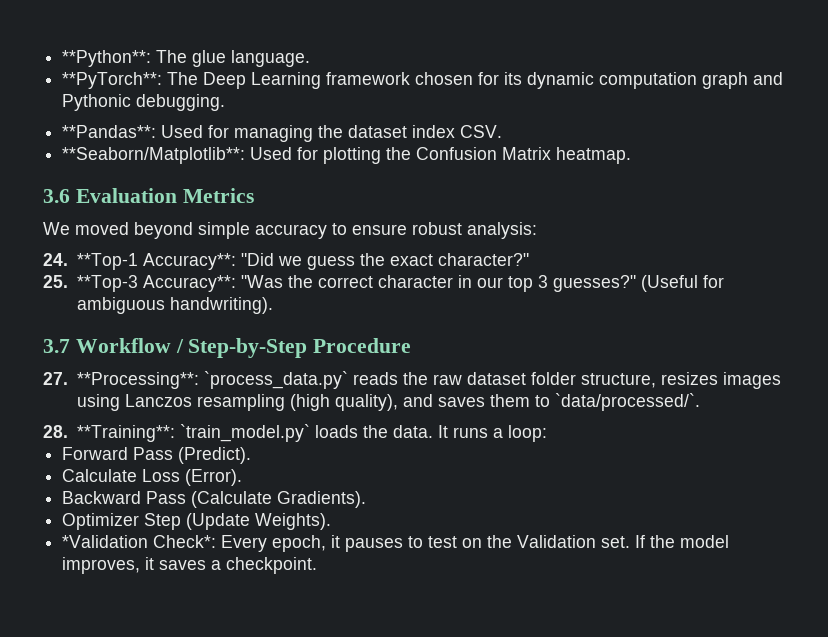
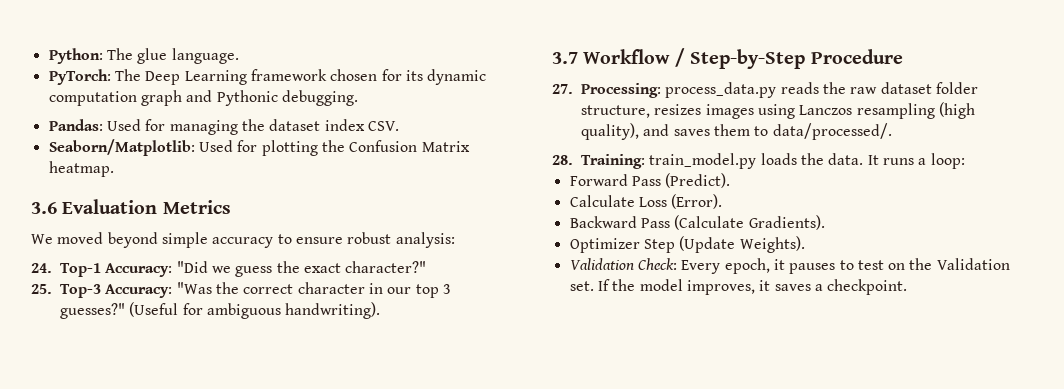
[62,50,152,67] **Python**: -> [48,48,103,64] Python:
[62,72,163,89] **PyTorch**: -> [48,69,111,85] PyTorch:
[62,125,157,138] **Pandas**: -> [48,119,103,131] Pandas:
[62,147,246,164] **Seaborn/Matplotlib**: -> [48,139,195,156] Seaborn/Matplotlib:
[76,253,236,270] **Top-1 Accuracy**: -> [60,263,173,277] Top-1 Accuracy:
[76,275,236,292] **Top-3 Accuracy**: -> [60,284,173,298] Top-3 Accuracy:
[76,371,348,389] **Processing**: `process_data.py` -> [581,82,777,98] Processing: process_data.py
[554,393,700,411] `data/processed/`. -> [772,123,892,140] data/processed/.
[76,424,310,442] **Training**: `train_model.py` -> [581,153,757,169] Training: train_model.py
[62,535,217,548] *Validation Check*: -> [569,258,677,270] Validation Check:

